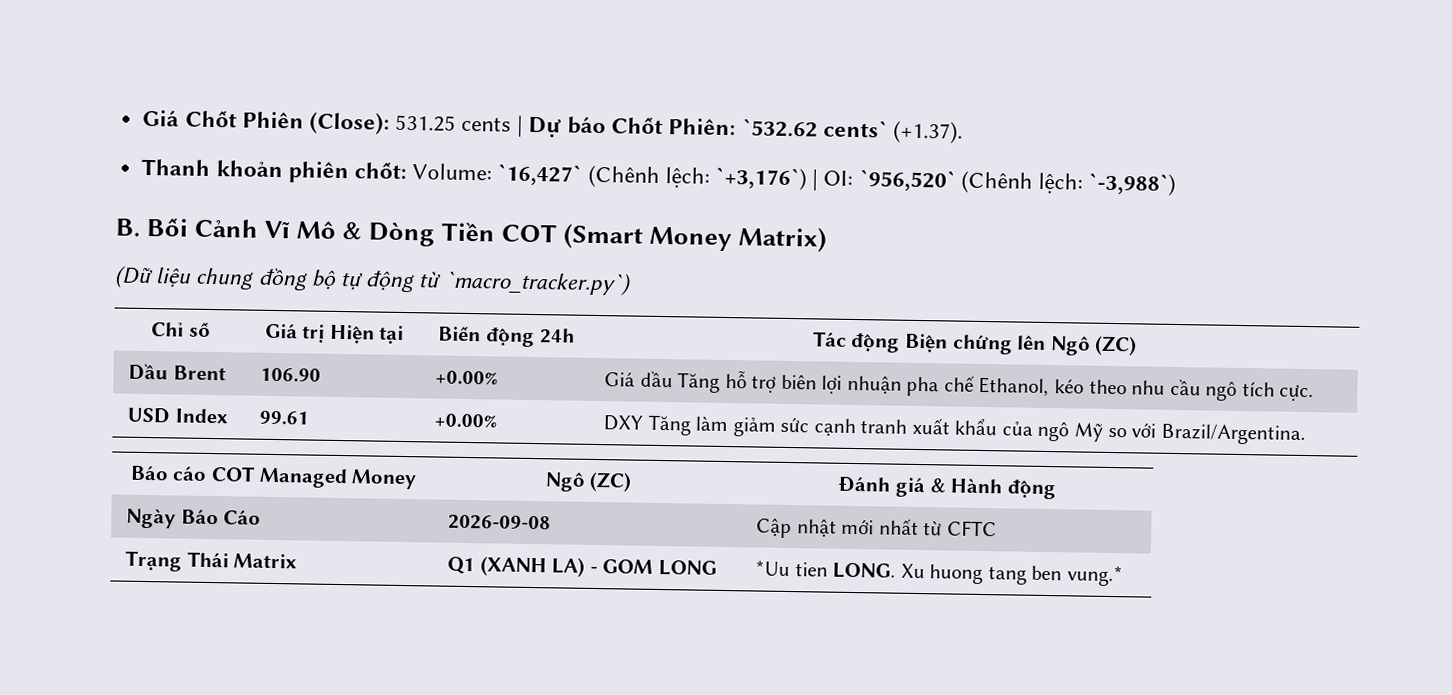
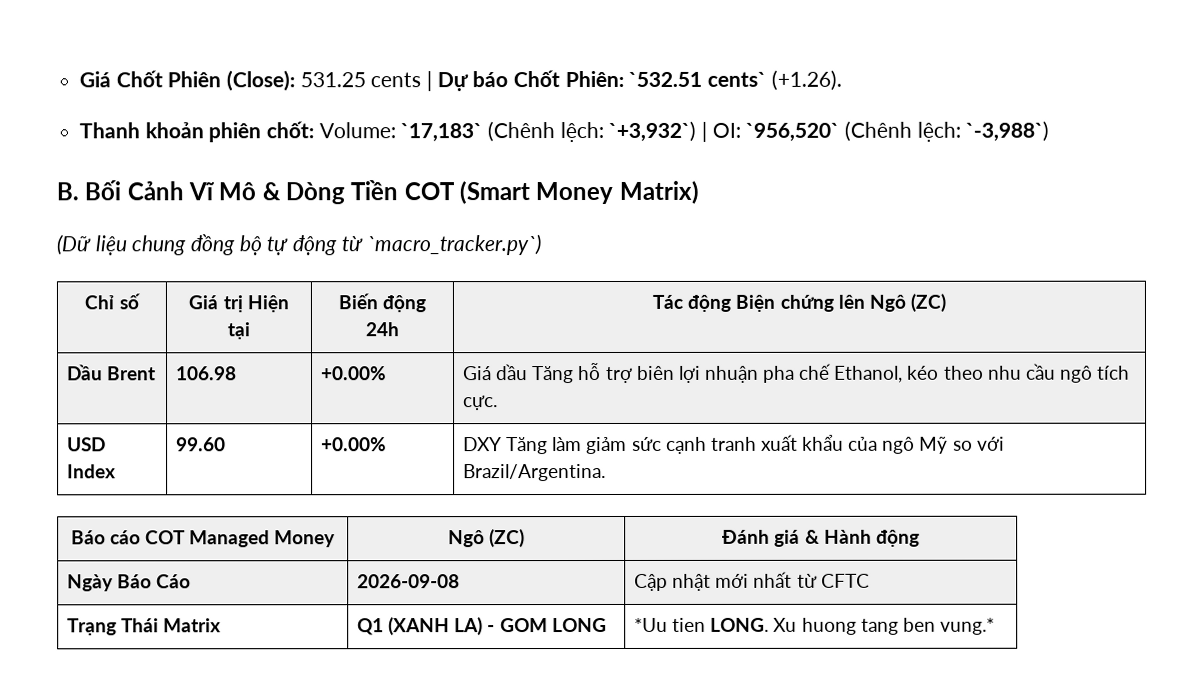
[741,118,964,144] `532.62 cents` (+1.37). -> [628,69,842,91] `532.51 cents` (+1.26).
[497,163,807,191] `16,427` (Chênh lệch: `+3,176`) -> [400,120,697,143] `17,183` (Chênh lệch: `+3,932`)
[260,367,322,382] 106.90 -> [176,366,238,381] 106.98
[259,410,310,425] 99.61 -> [176,437,227,452] 99.60

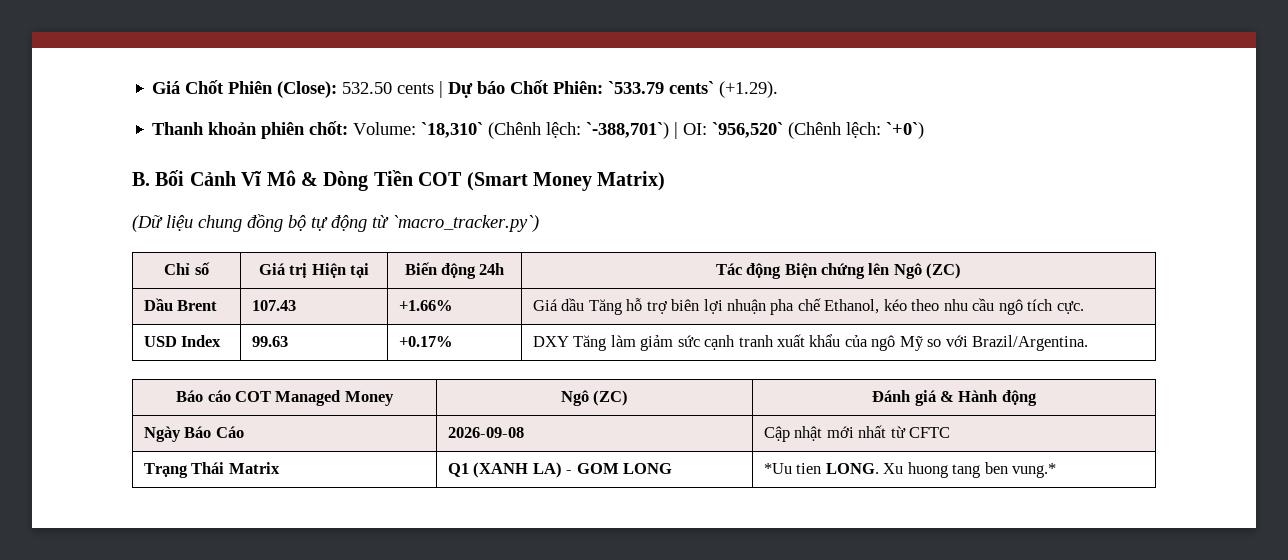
[299,72,366,88] 531.25 -> [342,82,393,94] 532.50
[628,69,842,91] `532.51 cents` (+1.26). -> [608,81,779,98] `533.79 cents` (+1.29).
[400,120,697,143] `17,183` (Chênh lệch: `+3,932`) -> [421,122,670,139] `18,310` (Chênh lệch: `-388,701`)
[965,120,1050,142] `-3,988`) -> [886,122,925,139] `+0`)
[176,366,238,381] [321,366,388,381] 106.98 | +0.00% -> [251,300,296,311] [398,300,453,311] 107.43 | +1.66%
[176,437,227,452] [321,437,388,452] 99.60 | +0.00% -> [251,336,288,347] [398,336,453,347] 99.63 | +0.17%

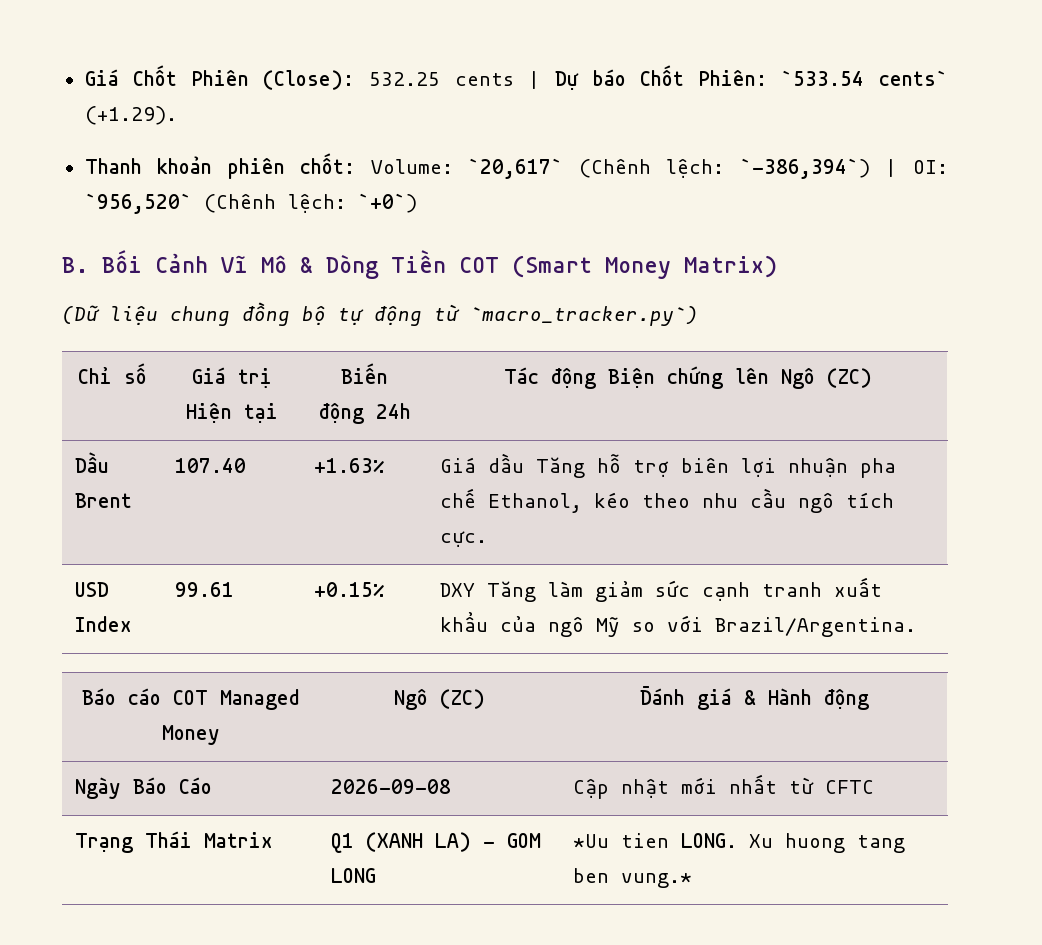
[342,82,393,94] 532.50 -> [369,72,441,86] 532.25
[608,81,665,94] `533.79 -> [781,70,865,86] `533.54
[421,122,670,139] `18,310` (Chênh lệch: `-388,701`) -> [468,158,870,179] `20,617` (Chênh lệch: `-386,394`)
[251,300,296,311] [398,300,453,311] 107.43 | +1.66% -> [174,458,246,473] [313,458,384,473] 107.40 | +1.63%
[251,336,288,347] [398,336,453,347] 99.63 | +0.17% -> [174,582,234,597] [313,582,384,597] 99.61 | +0.15%

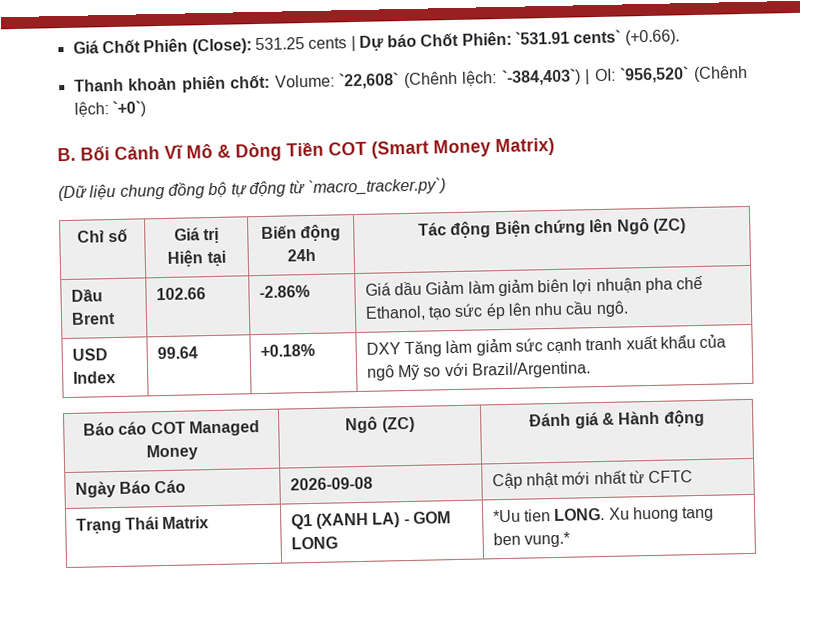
[369,72,441,86] 532.25 -> [254,37,305,51] 531.25
[781,70,949,86] [84,106,177,125] `533.54 cents` (+1.29). -> [515,29,680,46] `531.91 cents` (+0.66).
[468,158,870,179] `20,617` (Chênh lệch: `-386,394`) -> [339,68,581,90] `22,608` (Chênh lệch: `-384,403`)
[174,458,246,473] [313,458,384,473] 107.40 | +1.63% -> [155,287,206,301] [258,284,310,299] 102.66 | -2.86%
[535,454,669,478] Tăng hỗ trợ -> [425,279,534,297] Giảm làm giảm
[593,488,894,513] [439,531,487,547] kéo theo nhu cầu ngô tích cực. -> [427,300,629,321] tạo sức ép lên nhu cầu ngô.
[174,582,234,597] [313,582,384,597] 99.61 | +0.15% -> [156,346,198,360] [259,343,315,358] 99.64 | +0.18%

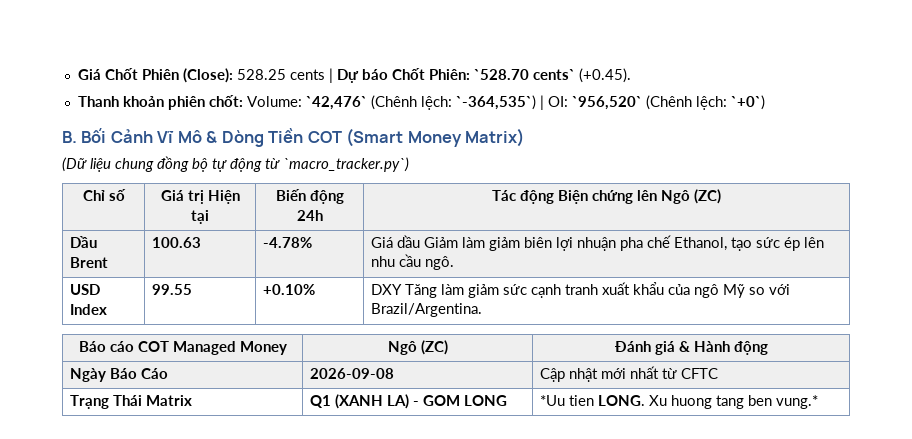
[254,37,305,51] 531.25 -> [236,69,286,80] 528.25
[515,29,680,46] `531.91 cents` (+0.66). -> [473,68,631,83] `528.70 cents` (+0.45).
[339,68,581,90] `22,608` (Chênh lệch: `-384,403`) -> [305,95,536,110] `42,476` (Chênh lệch: `-364,535`)
[155,287,206,301] [258,284,310,299] 102.66 | -2.86% -> [152,237,202,248] [263,237,313,248] 100.63 | -4.78%
[156,346,198,360] [259,343,315,358] 99.64 | +0.18% -> [152,284,193,295] [263,284,316,295] 99.55 | +0.10%

